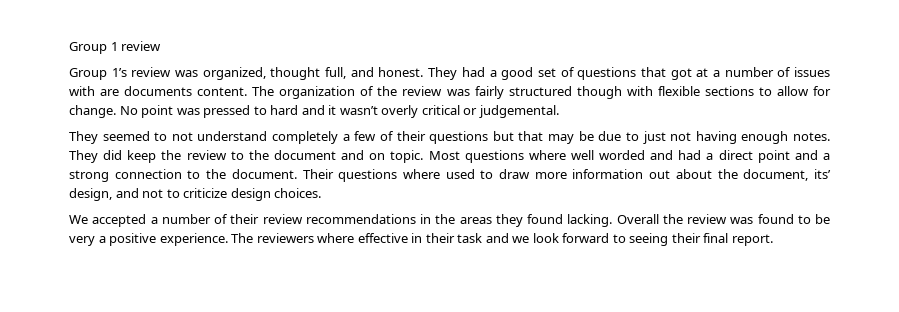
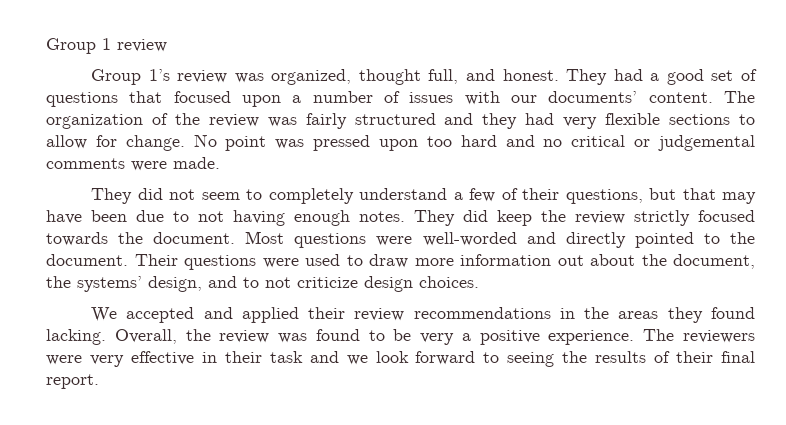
[670,68,709,80] got at -> [173,91,281,107] focused upon
[100,86,193,96] are documents -> [510,91,638,103] our documents’
[576,86,653,99] though with -> [444,113,598,129] and they had very
[253,105,559,118] [69,131,339,144] to hard and it wasn’t overly critical or judgemental. // They seemed to not understand completely -> [379,135,755,151] [46,157,220,171] [91,188,448,204] upon too hard and no critical or judgemental comments were made. // They did not seem to completely understand
[429,131,489,144] questions -> [565,189,643,204] questions,
[578,131,594,141] be -> [46,210,127,224] have been
[642,131,666,144] just -> (189, 216) none
[230,150,830,163] [69,169,182,182] to the document and on topic. Most questions where well worded and had a direct point and a strong connection -> [634,210,755,226] [46,231,694,248] strictly focused towards the document. Most questions were well-worded and directly pointed
[402,169,440,179] where -> [262,258,299,268] were
[814,169,831,179] [69,188,180,201] its’ design, and not to -> [46,276,291,292] the systems’ design, and to not
[150,214,228,224] a number of -> [203,307,299,323] and applied
[616,214,659,224] Overall -> [114,329,177,344] Overall,
[317,233,355,243] where -> [46,355,124,367] were very
(669, 239) none -> [562,351,671,363] the results of

